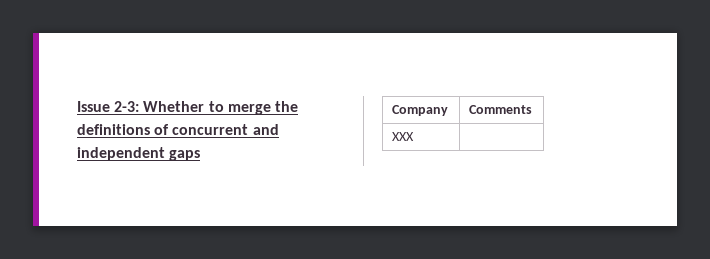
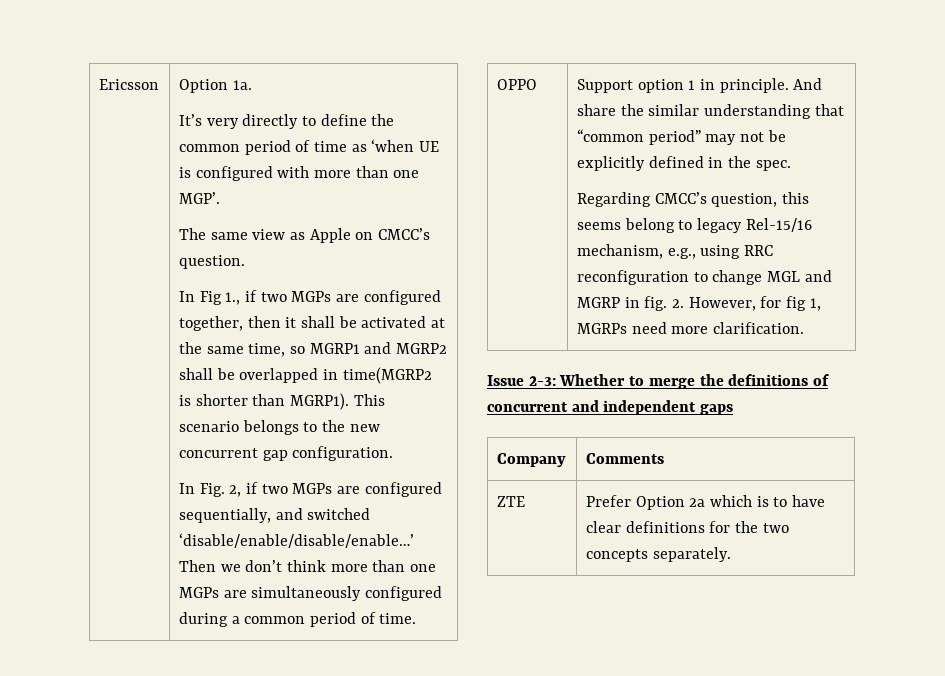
(77, 106) none -> [98,79,159,90] [178,79,252,93] [178,114,395,129] [178,139,440,155] [178,166,420,181] [178,192,220,204] [178,228,431,243] [178,255,245,269] [178,290,441,305] [178,316,446,331] [178,342,448,357] [178,367,432,384] [178,393,385,410] [178,420,380,435] [178,446,394,461] [178,482,442,497] [178,508,371,523] [178,533,414,548] [178,560,437,572] [178,586,442,601] [178,612,417,627] [496,79,537,90] [576,78,823,93] [576,104,844,119] [576,129,786,145] [576,156,791,171] [576,192,809,207] [576,218,812,233] [576,244,773,259] [576,270,832,285] [576,296,821,311] [576,322,804,334] Ericsson | Option 1a. // It’s very directly to define the common period of time as ‘when UE is configured with more than one MGP’. // The same view as Apple on CMCC’s question. // In Fig 1., if two MGPs are configured together, then it shall be activated at the same time, so MGRP1 and MGRP2 shall be overlapped in time(MGRP2 is shorter than MGRP1). This scenario belongs to the new concurrent gap configuration. // In Fig. 2, if two MGPs are configured sequentially, and switched ‘disable/enable/disable/enable…’ Then we don’t think more than one MGPs are simultaneously configured during a common period of time. // OPPO | Support option 1 in principle. And share the similar understanding that “common period” may not be explicitly defined in the spec. // Regarding CMCC’s question, this seems belong to legacy Rel-15/16 mechanism, e.g., using RRC reconfiguration to change MGL and MGRP in fig. 2. However, for fig 1, MGRPs need more clarification. //
[392,132,415,141] XXX | -> [496,496,525,507] [585,495,826,510] [585,521,789,533] [585,547,731,562] ZTE | Prefer Option 2a which is to have clear definitions for the two concepts separately.

